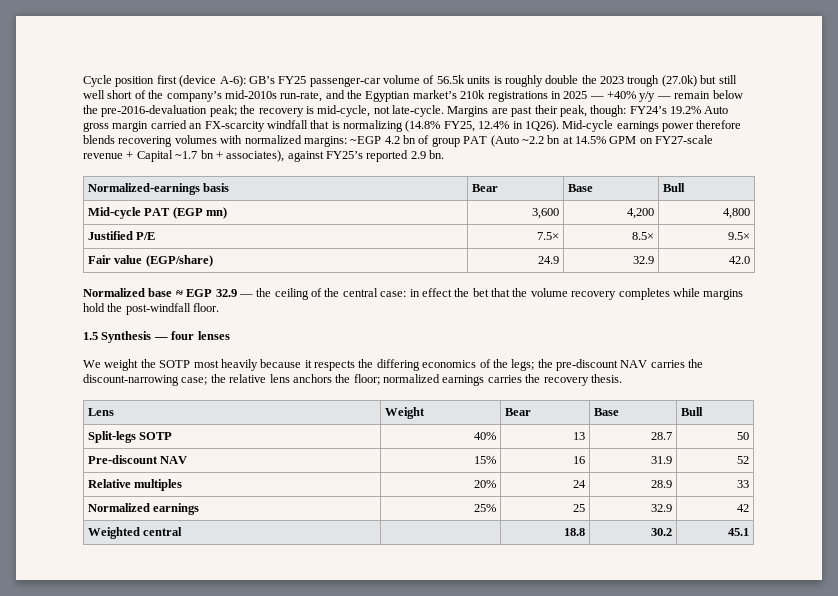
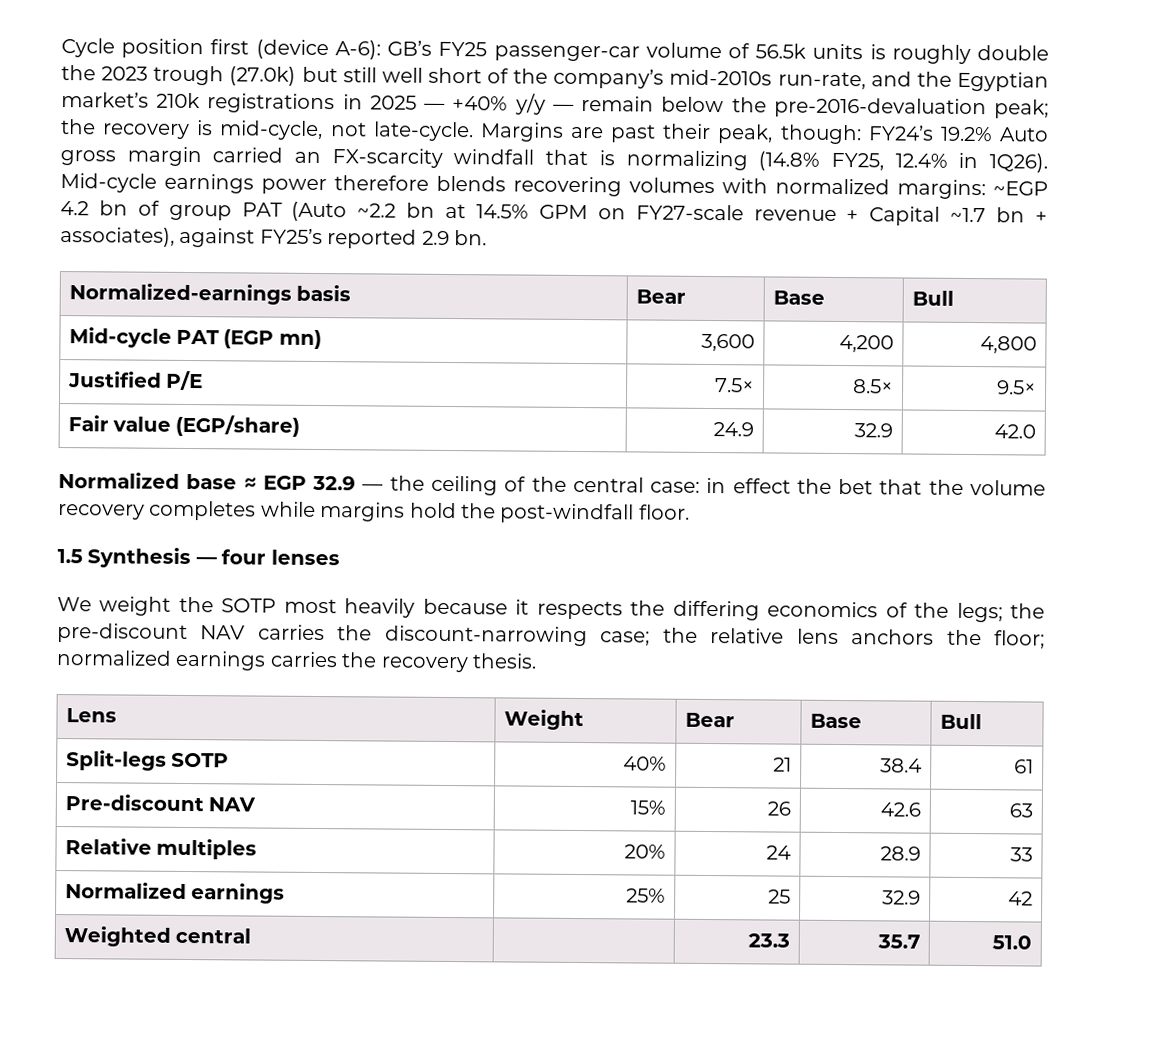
[572,432,585,440] [650,432,672,440] [736,432,749,440] 13 | 28.7 | 50 -> [773,757,793,772] [880,758,923,773] [1014,759,1035,774] 21 | 38.4 | 61
[572,456,585,464] [650,456,672,464] [736,456,749,464] 16 | 31.9 | 52 -> [767,801,792,816] [880,802,922,817] [1009,803,1034,818] 26 | 42.6 | 63
[563,528,585,536] [650,528,672,536] [727,528,749,536] 18.8 | 30.2 | 45.1 -> [748,933,791,948] [877,934,921,949] [992,935,1033,950] 23.3 | 35.7 | 51.0

